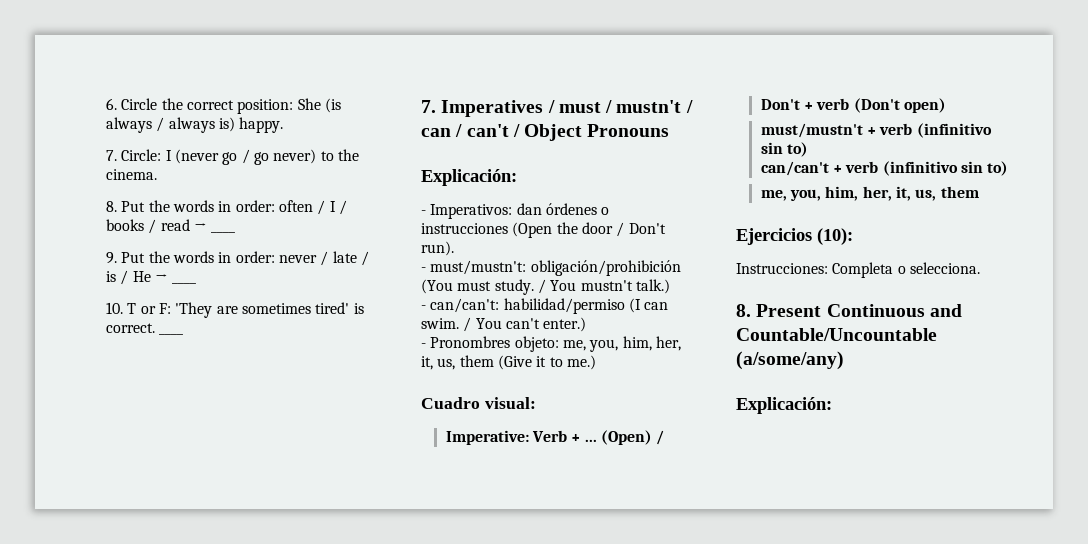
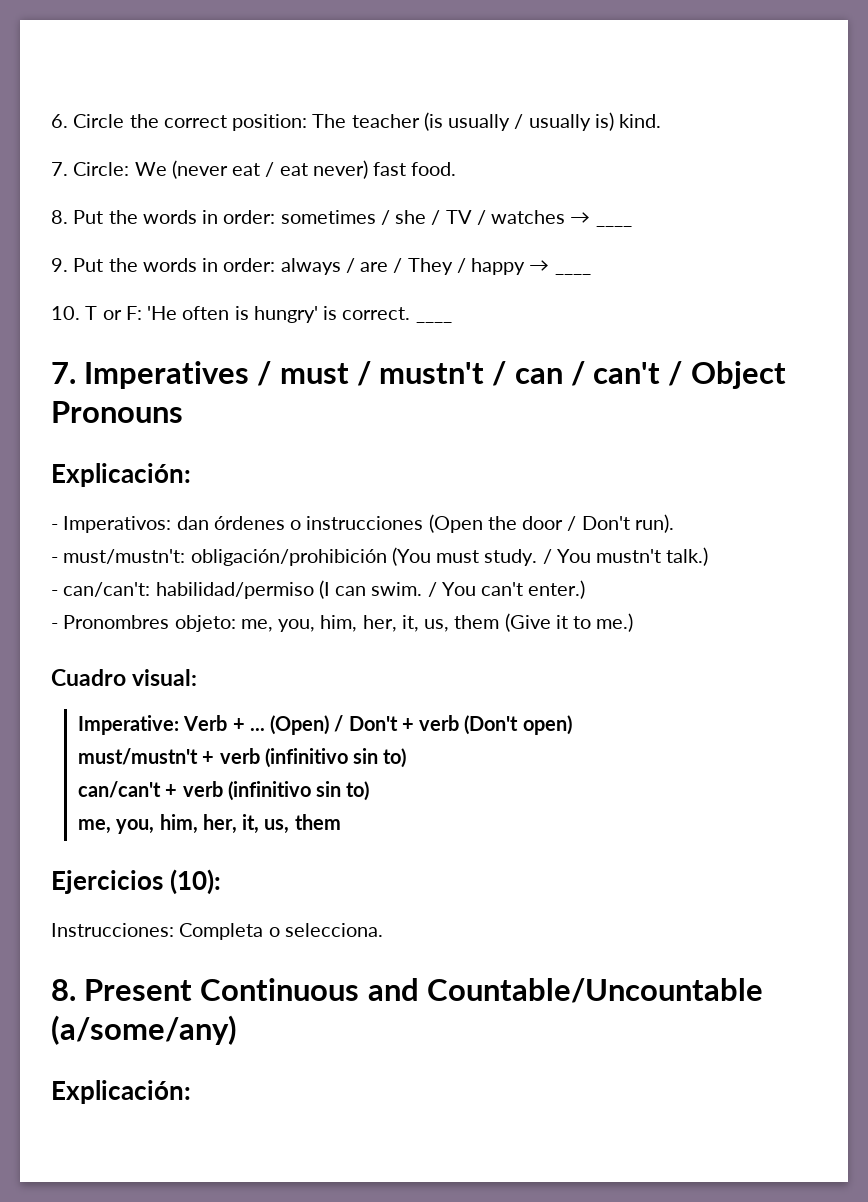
[297,98,341,113] [106,117,284,133] [106,149,359,165] [106,169,157,180] She (is always / always is) happy. // 7. Circle: I (never go / go never) to the cinema. -> [312,112,662,131] [51,160,457,179] The teacher (is usually / usually is) kind. // 7. Circle: We (never eat / eat never) fast food.
[278,200,347,215] [106,219,190,234] often / I / books / read -> [280,210,566,225] sometimes / she / TV / watches
[278,251,369,266] [106,270,151,285] never / late / is / He -> [280,258,526,275] always / are / They / happy
[175,302,350,318] 'They are sometimes tired' -> [147,306,318,323] 'He often is hungry'

